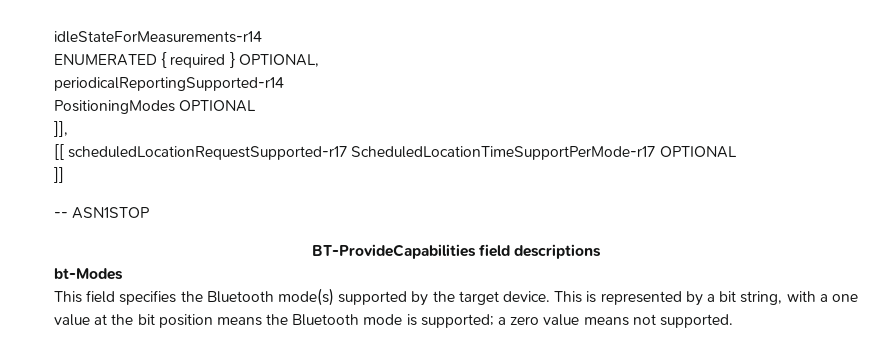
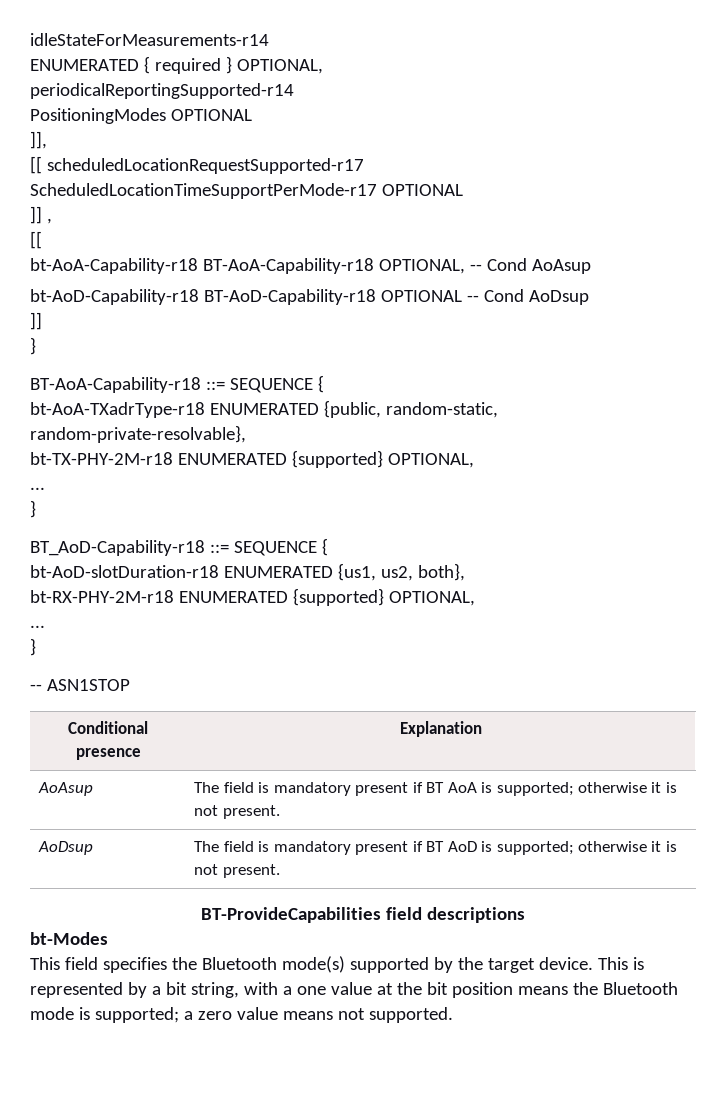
[54,207,150,219] // -- ASN1STOP -> [46,218,52,224] [30,231,42,249] [30,258,591,274] [30,289,589,305] [30,312,42,330] [30,337,36,355] [30,375,324,393] [30,400,498,418] [30,425,246,443] [30,450,474,468] [30,487,45,490] [30,500,36,518] [30,538,328,556] [30,563,465,581] [30,588,475,606] [30,625,45,628] [30,638,36,656] [30,679,130,691] [68,721,148,734] [75,748,141,760] [399,721,482,737] [38,782,94,796] [194,782,677,796] [194,805,280,819] [38,841,94,855] [194,841,677,855] [194,864,280,878] , // [[ // bt-AoA-Capability-r18 BT-AoA-Capability-r18 OPTIONAL, -- Cond AoAsup // bt-AoD-Capability-r18 BT-AoD-Capability-r18 OPTIONAL -- Cond AoDsup // ]] // } // BT-AoA-Capability-r18 ::= SEQUENCE { // bt-AoA-TXadrType-r18 ENUMERATED {public, random-static, random-private-resolvable}, // bt-TX-PHY-2M-r18 ENUMERATED {supported} OPTIONAL, // ... // } // BT_AoD-Capability-r18 ::= SEQUENCE { // bt-AoD-slotDuration-r18 ENUMERATED {us1, us2, both}, // bt-RX-PHY-2M-r18 ENUMERATED {supported} OPTIONAL, // ... // } // -- ASN1STOP // Conditional presence | Explanation // AoAsup | The field is mandatory present if BT AoA is supported; otherwise it is not present. // AoDsup | The field is mandatory present if BT AoD is supported; otherwise it is not present.

